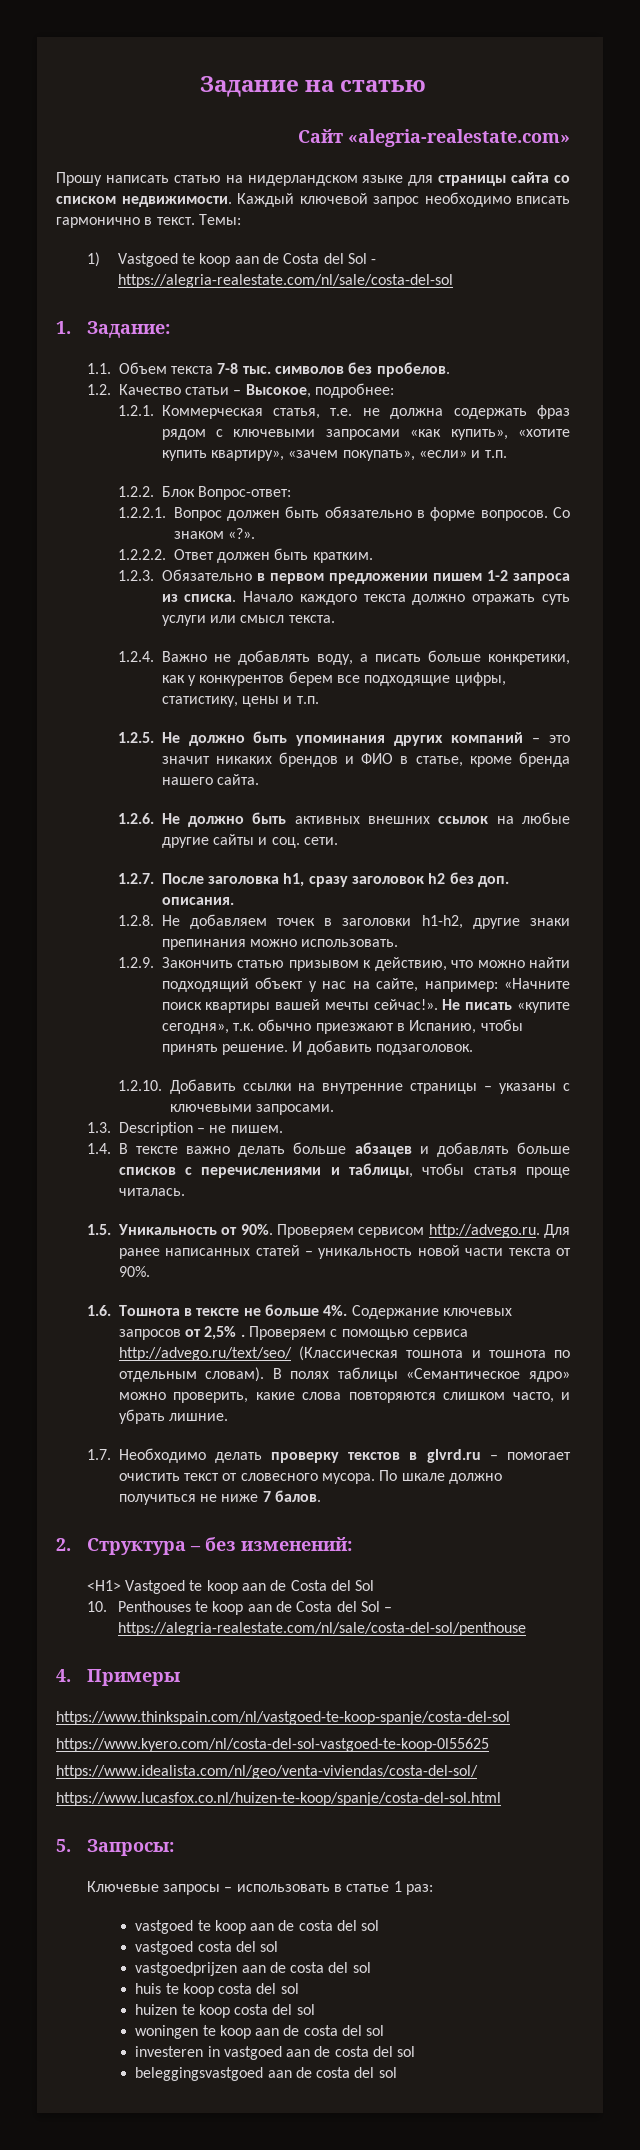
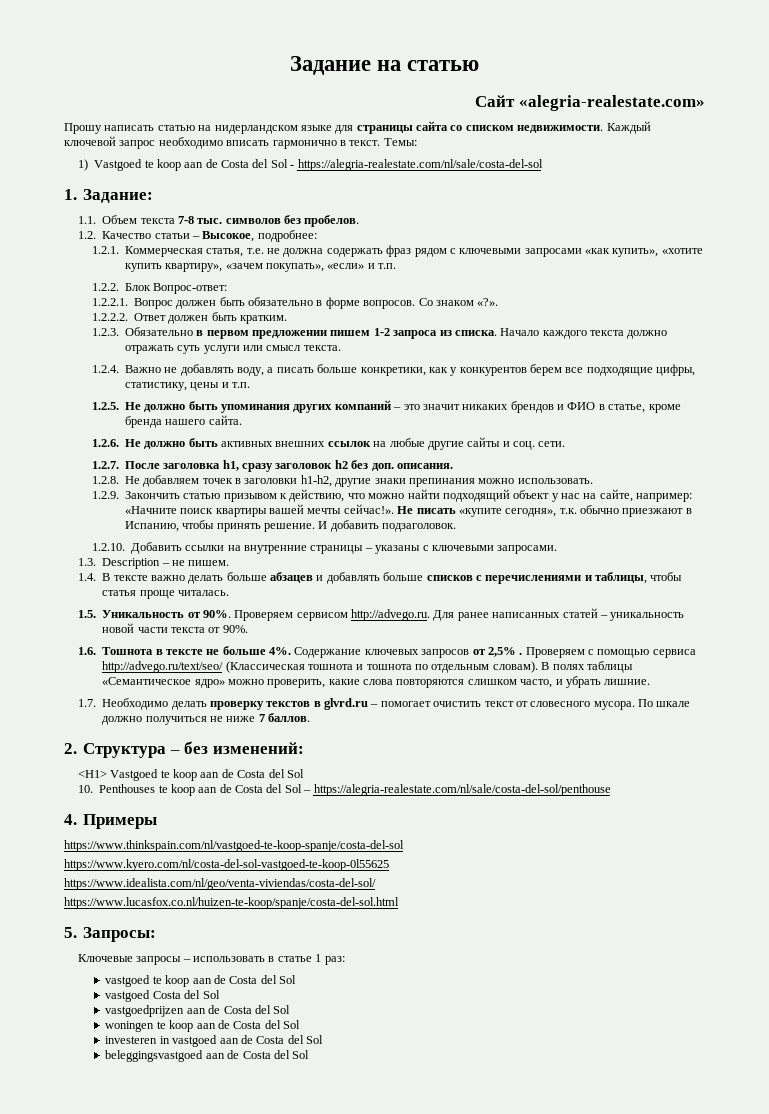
[275,1490,322,1502] балов. -> [267,713,310,722] баллов.
[298,1920,380,1931] [135,1941,279,1955] [135,1962,371,1976] [135,1983,299,1997] [135,2004,315,2018] costa del sol // vastgoed costa del sol // vastgoedprijzen aan de costa del sol // huis te koop costa del sol // huizen te koop costa del sol -> [229,975,297,984] [105,990,220,1002] [105,1005,291,1017] Costa del Sol // vastgoed Costa del Sol // vastgoedprijzen aan de Costa del Sol
[303,2025,385,2036] costa del sol -> [233,1020,301,1029] Costa del Sol
[334,2046,416,2057] costa del sol -> [256,1035,324,1044] Costa del Sol
[316,2067,397,2078] costa del sol -> [242,1050,310,1059] Costa del Sol

